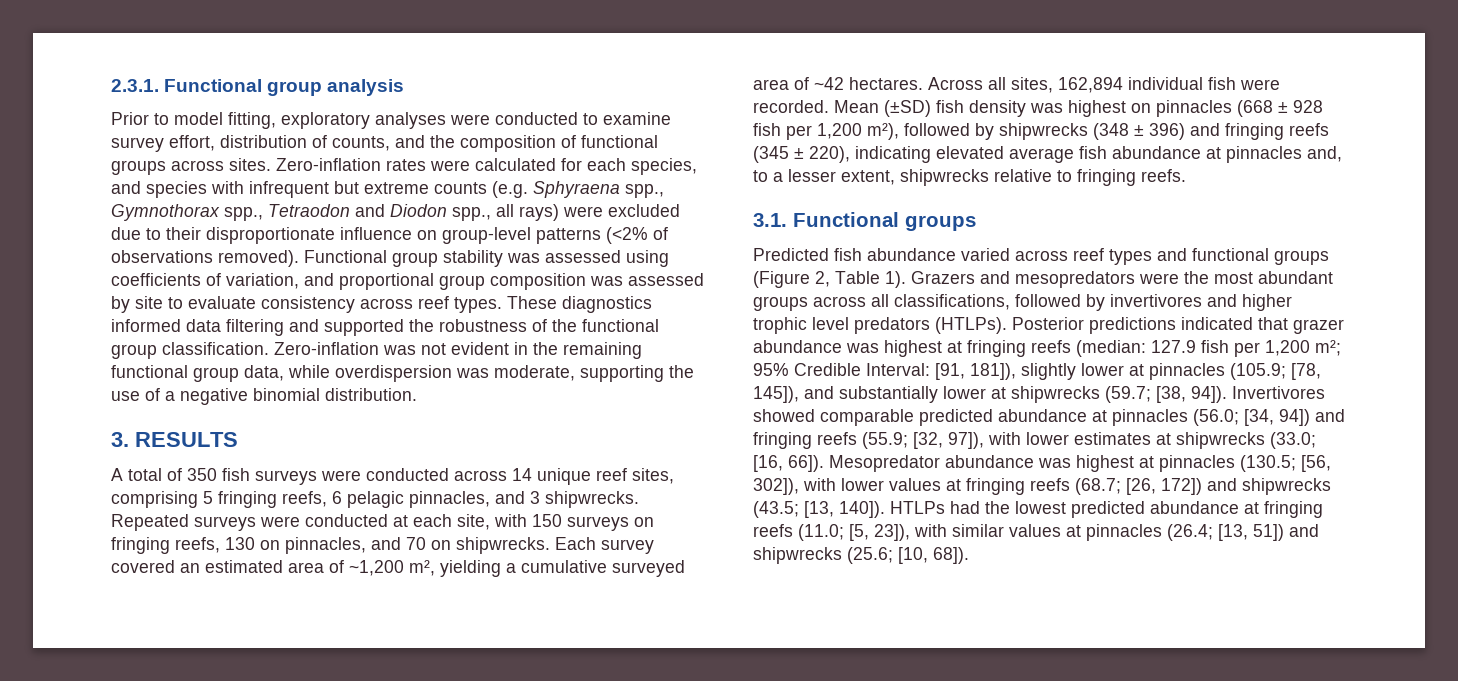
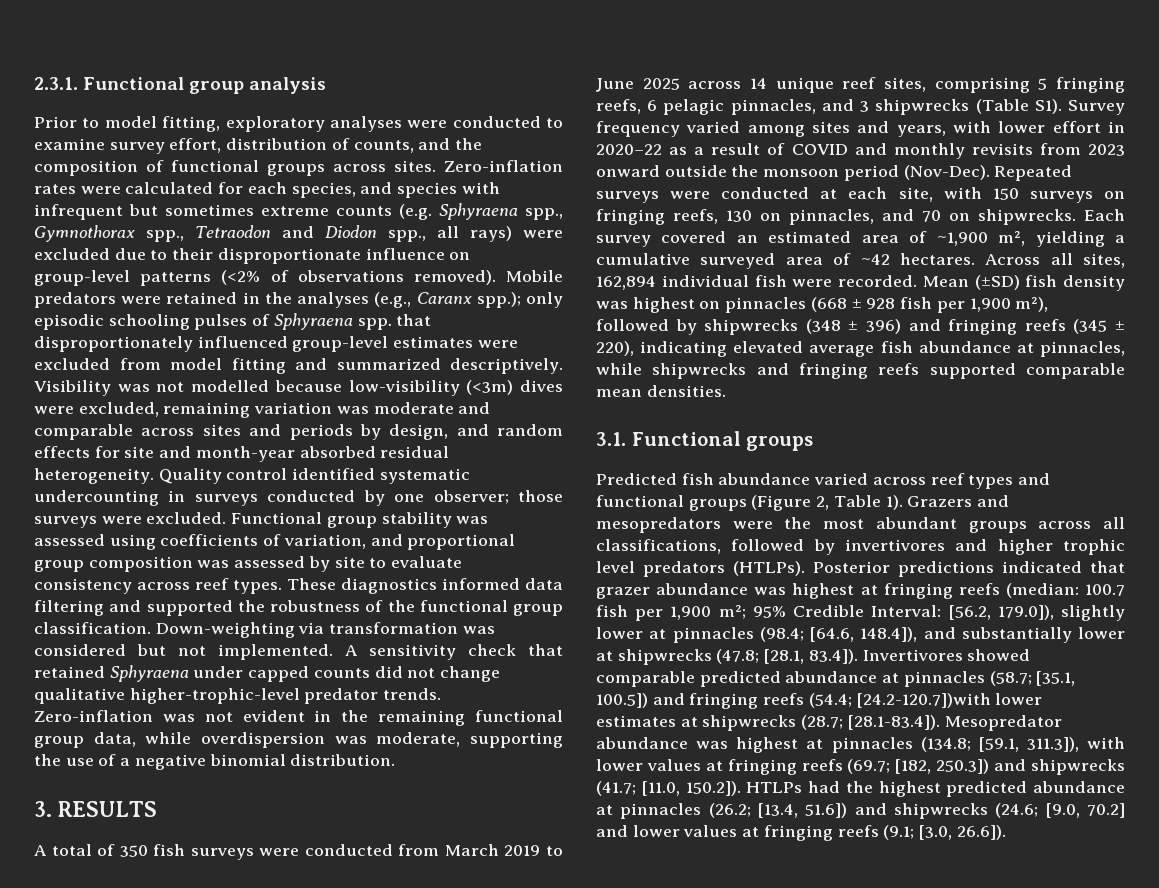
(359, 187) none -> [165,204,254,216] sometimes
(299, 258) none -> [506,270,564,282] [34,292,563,308] [34,313,432,330] [34,336,518,352] [34,358,563,374] [34,380,563,396] [34,402,491,418] [34,424,563,440] [34,446,450,462] [34,468,470,484] [34,490,564,506] [34,512,227,528] Mobile predators were retained in the analyses (e.g., Caranx spp.); only episodic schooling pulses of Sphyraena spp. that disproportionately influenced group-level estimates were excluded from model fitting and summarized descriptively. Visibility was not modelled because low-visibility (<3m) dives were excluded, remaining variation was moderate and comparable across sites and periods by design, and random effects for site and month-year absorbed residual heterogeneity. Quality control identified systematic undercounting in surveys conducted by one observer; those surveys were excluded.
(269, 348) none -> [155,622,495,638] [34,644,563,660] [34,665,501,682] [34,688,442,704] Down-weighting via transformation was considered but not implemented. A sensitivity check that retained Sphyraena under capped counts did not change qualitative higher-trophic-level predator trends.
(449, 474) none -> [398,844,563,856] [596,78,680,92] from March 2019 to June 2025
[545,491,639,508] shipwrecks. -> [875,99,1125,115] [596,121,1125,137] [596,143,1125,159] [596,165,990,181] shipwrecks (Table S1). Survey frequency varied among sites and years, with lower effort in 2020–22 as a result of COVID and monthly revisits from 2023 onward outside the monsoon period (Nov-Dec).
[349,560,404,576] ~1,200 -> [936,232,988,246] ~1,900
[817,123,862,139] 1,200 -> [969,298,1011,312] 1,900
[1226,146,1342,163] [753,169,1186,186] pinnacles and, to a lesser extent, shipwrecks relative to fringing reefs. -> [1040,341,1126,357] [596,363,1125,379] [596,385,726,397] pinnacles, while shipwrecks and fringing reefs supported comparable mean densities.
[1151,340,1310,357] 127.9 fish per 1,200 -> [1085,584,1125,596] [596,605,712,621] 100.7 fish per 1,900
[935,363,1016,380] [91, 181]), -> [948,605,1054,620] [56.2, 179.0]),
[1230,363,1321,380] [753,386,799,403] (105.9; [78, 145]), -> [759,627,918,642] (98.4; [64.6, 148.4]),
[1105,386,1227,403] (59.7; [38, 94]). -> [716,649,858,664] (47.8; [28.1, 83.4]).
[1193,409,1345,426] [753,432,1021,449] (56.0; [34, 94]) and fringing reefs (55.9; [32, 97]), with -> [989,671,1076,686] [596,693,991,709] (58.7; [35.1, 100.5]) and fringing reefs (54.4; [24.2-120.7])with
[1270,432,1316,449] [753,455,824,472] (33.0; [16, 66]). -> [801,715,940,730] (28.7; [28.1-83.4]).
[1240,455,1331,472] [753,478,799,495] (130.5; [56, 302]), -> [920,737,1079,752] (134.8; [59.1, 311.3]),
[1075,478,1331,495] [753,501,885,518] (68.7; [26, 172]) and shipwrecks (43.5; [13, 140]). -> [847,759,1125,775] [596,781,741,796] (69.7; [182, 250.3]) and shipwrecks (41.7; [11.0, 150.2]).
[1015,501,1323,518] [753,524,1319,541] [753,547,969,564] lowest predicted abundance at fringing reefs (11.0; [5, 23]), with similar values at pinnacles (26.4; [13, 51]) and shipwrecks (25.6; [10, 68]). -> [878,781,1125,797] [596,803,1125,819] [596,825,1006,841] highest predicted abundance at pinnacles (26.2; [13.4, 51.6]) and shipwrecks (24.6; [9.0, 70.2] and lower values at fringing reefs (9.1; [3.0, 26.6]).

